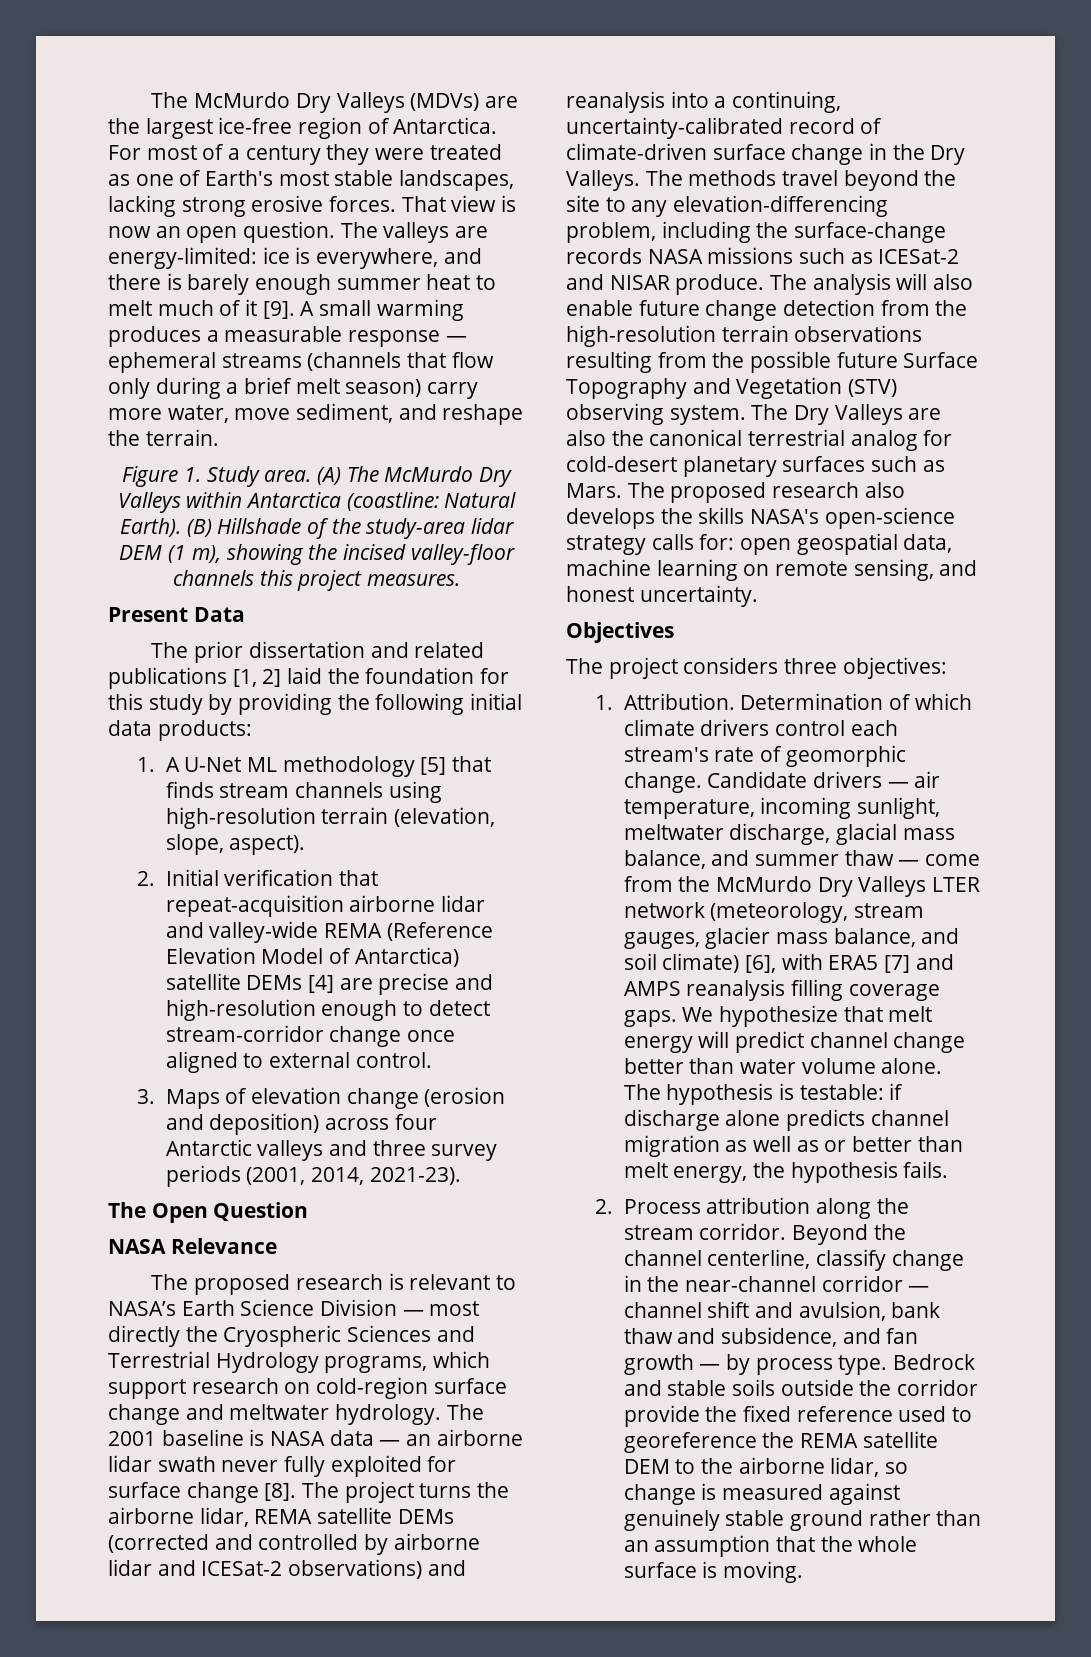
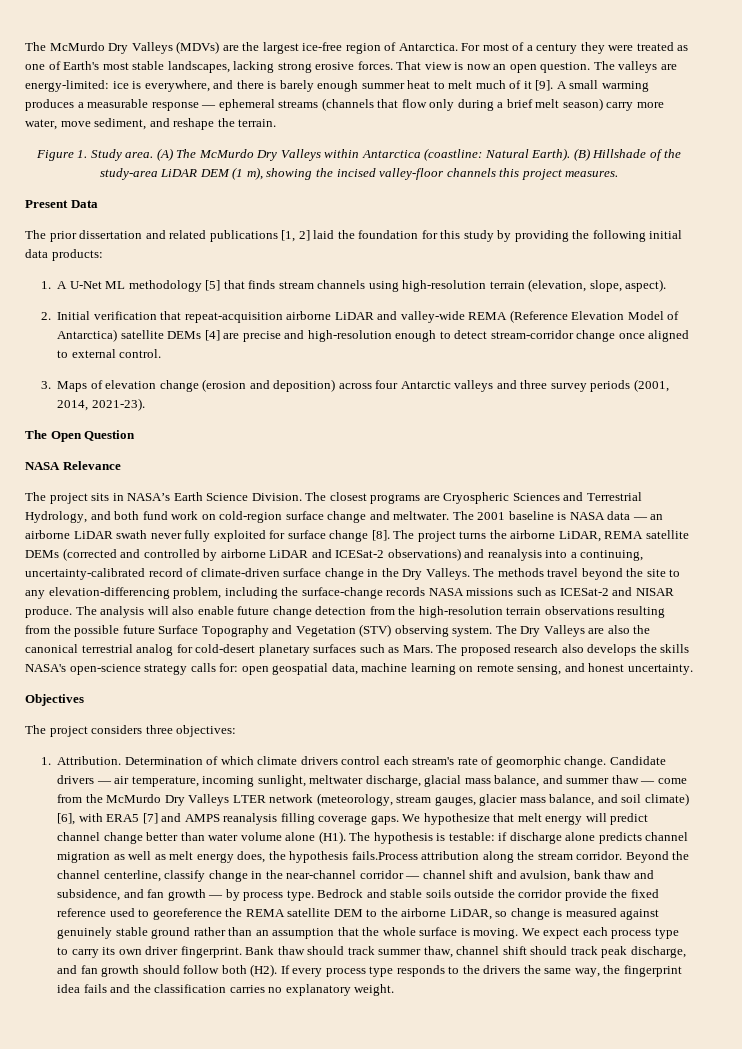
[471,518,515,534] lidar -> [160,169,198,177] LiDAR
[441,895,486,912] lidar -> [334,312,374,320] LiDAR
[194,1273,516,1295] [108,1299,480,1316] [108,1325,475,1347] [108,1351,490,1373] [108,1378,279,1399] proposed research is relevant to NASA’s Earth Science Division — most directly the Cryospheric Sciences and Terrestrial Hydrology programs, which support research -> [49,492,642,504] [25,511,199,523] project sits in NASA’s Earth Science Division. The closest programs are Cryospheric Sciences and Terrestrial Hydrology, and both fund work
[229,1404,442,1425] meltwater hydrology. -> [393,511,450,520] meltwater.
[108,1455,152,1472] lidar -> [73,531,113,539] LiDAR
[199,1507,249,1527] lidar, -> [558,531,601,542] LiDAR,
[108,1559,152,1576] lidar -> [269,550,309,558] LiDAR
[881,1058,943,1074] alone. -> [285,831,346,844] alone (H1).
[824,1136,963,1152] [623,1161,949,1183] [594,1199,701,1214] or better than melt energy, the hypothesis fails. // 2. Process -> [169,851,418,863] melt energy does, the hypothesis fails.Process
[830,1457,880,1477] lidar, -> [449,909,492,920] LiDAR,
(804, 1572) none -> [521,927,679,939] [57,946,686,958] [57,964,682,977] [57,984,395,996] We expect each process type to carry its own driver fingerprint. Bank thaw should track summer thaw, channel shift should track peak discharge, and fan growth should follow both (H2). If every process type responds to the drivers the same way, the fingerprint idea fails and the classification carries no explanatory weight.

